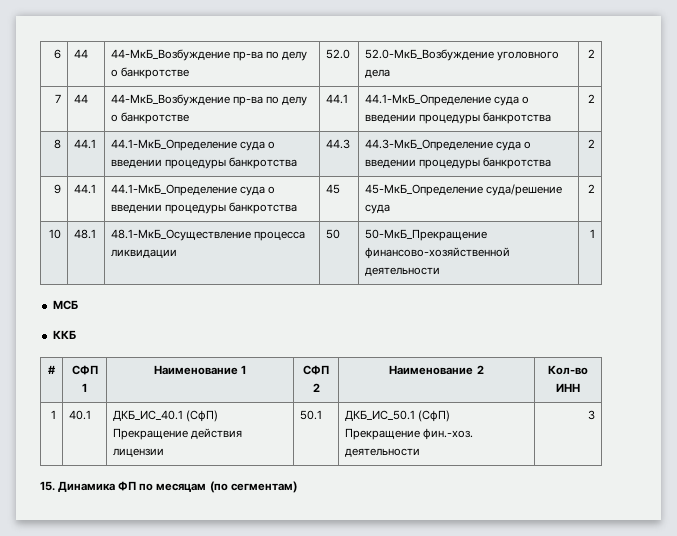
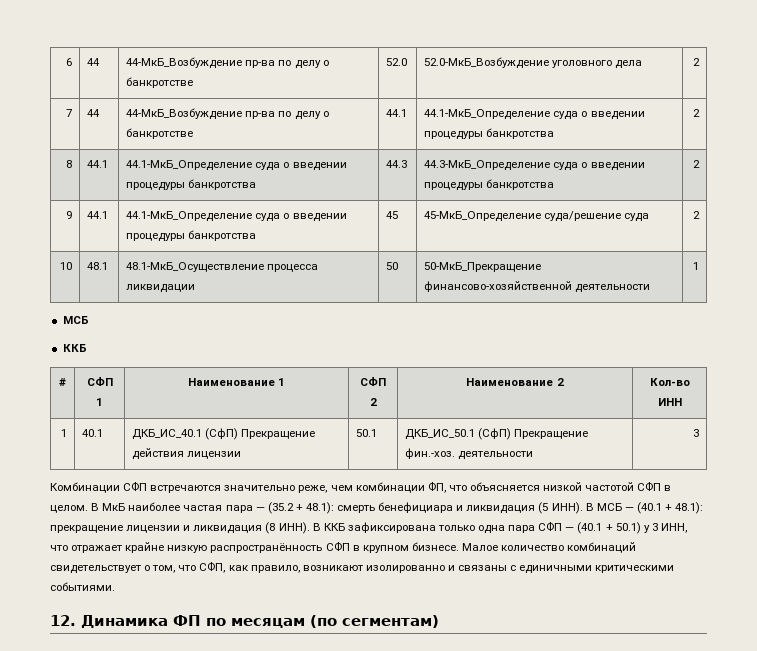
[40,481,55,491] 15. -> [50,482,672,493] [50,502,704,514] [50,522,687,534] [50,542,637,553] [50,562,675,574] [50,582,115,591] [50,615,76,626] Комбинации СФП встречаются значительно реже, чем комбинации ФП, что объясняется низкой частотой СФП в целом. В МкБ наиболее частая пара — (35.2 + 48.1): смерть бенефициара и ликвидация (5 ИНН). В МСБ — (40.1 + 48.1): прекращение лицензии и ликвидация (8 ИНН). В ККБ зафиксирована только одна пара СФП — (40.1 + 50.1) у 3 ИНН, что отражает крайне низкую распространённость СФП в крупном бизнесе. Малое количество комбинаций свидетельствует о том, что СФП, как правило, возникают изолированно и связаны с единичными критическими событиями. // 12.

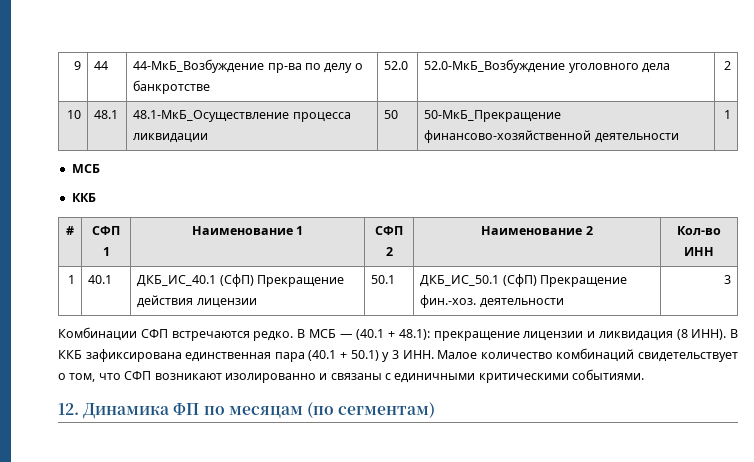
[65,58,72,66] 6 -> [73,61,81,70] 9
[65,109,72,117] [87,109,101,117] [126,108,329,120] [126,128,194,139] [386,109,408,117] [424,109,645,120] [424,128,555,140] [692,109,700,117] [65,160,72,168] [87,160,109,168] [126,160,347,171] [126,179,257,191] [386,160,408,168] [424,160,645,171] [424,179,555,191] [692,160,700,168] [65,211,72,219] [87,211,109,219] [126,211,347,222] [126,230,257,242] [386,211,399,219] [424,211,650,222] [692,211,700,219] // 7 | 44 | 44-МкБ_Возбуждение пр-ва по делу о банкротстве | 44.1 | 44.1-МкБ_Определение суда о введении процедуры банкротства | 2 // 8 | 44.1 | 44.1-МкБ_Определение суда о введении процедуры банкротства | 44.3 | 44.3-МкБ_Определение суда о введении процедуры банкротства | 2 // 9 | 44.1 | 44.1-МкБ_Определение суда о введении процедуры банкротства | 45 | 45-МкБ_Определение суда/решение суда | 2 -> (731, 65) none
[224,482,672,493] [50,502,583,514] значительно реже, чем комбинации ФП, что объясняется низкой частотой СФП в целом. В МкБ наиболее частая пара — (35.2 + 48.1): смерть бенефициара и ликвидация (5 ИНН). -> [253,331,294,341] редко.
[437,522,575,534] только одна пара СФП — -> [185,352,305,362] единственная пара
[660,523,687,533] [50,542,459,553] ИНН, что отражает крайне низкую распространённость СФП в крупном бизнесе. -> [402,350,434,359] ИНН.
[199,562,300,573] СФП, как правило, -> [124,371,152,380] СФП

